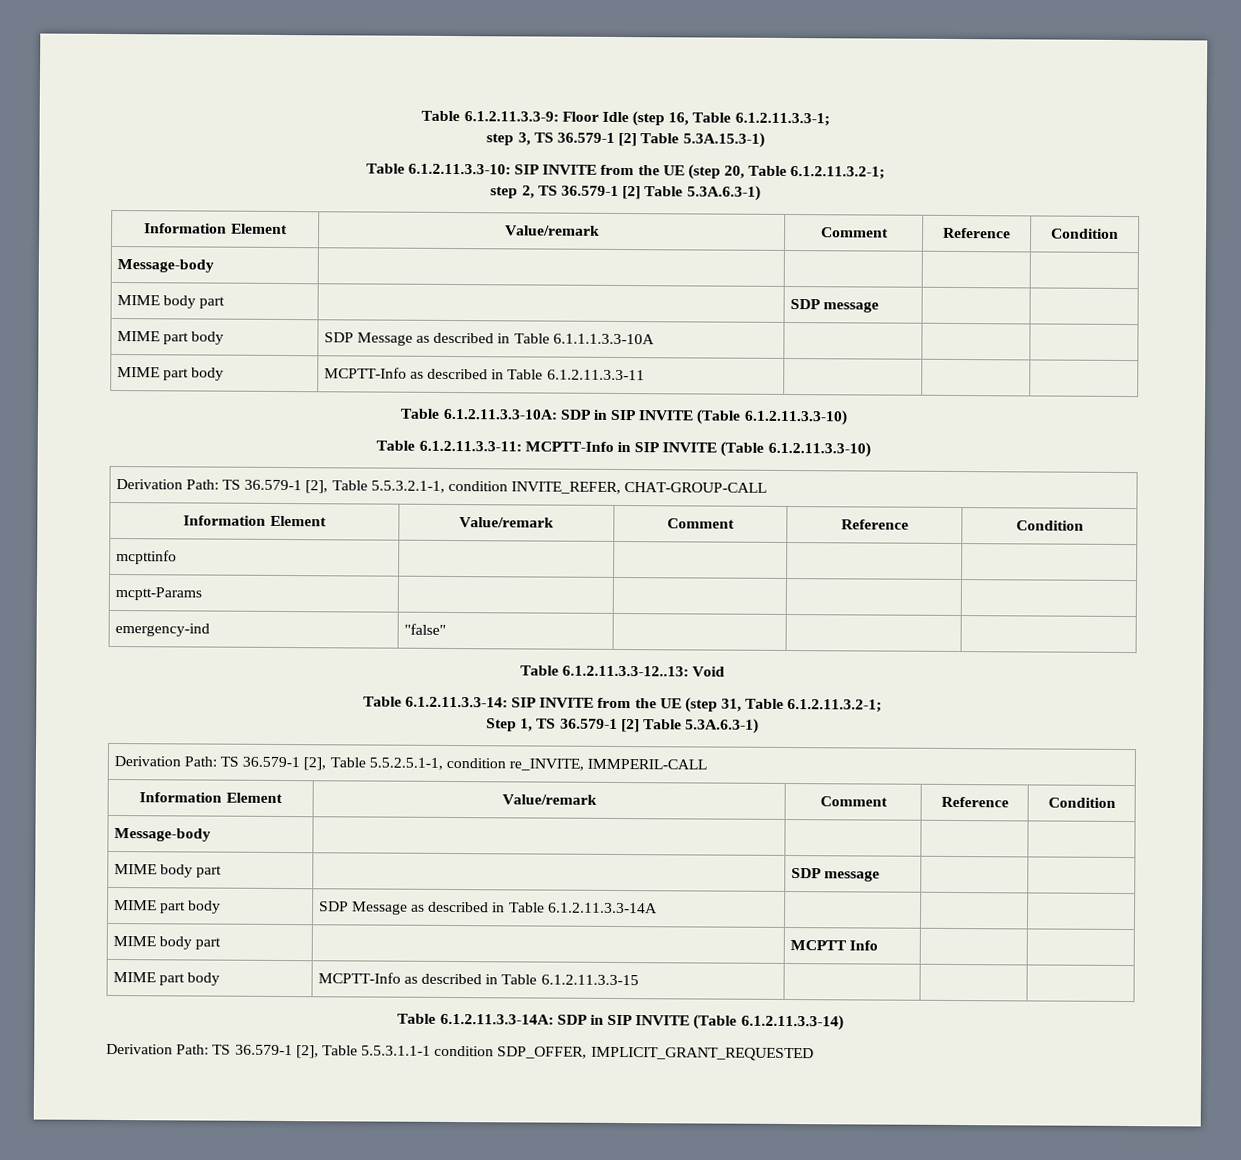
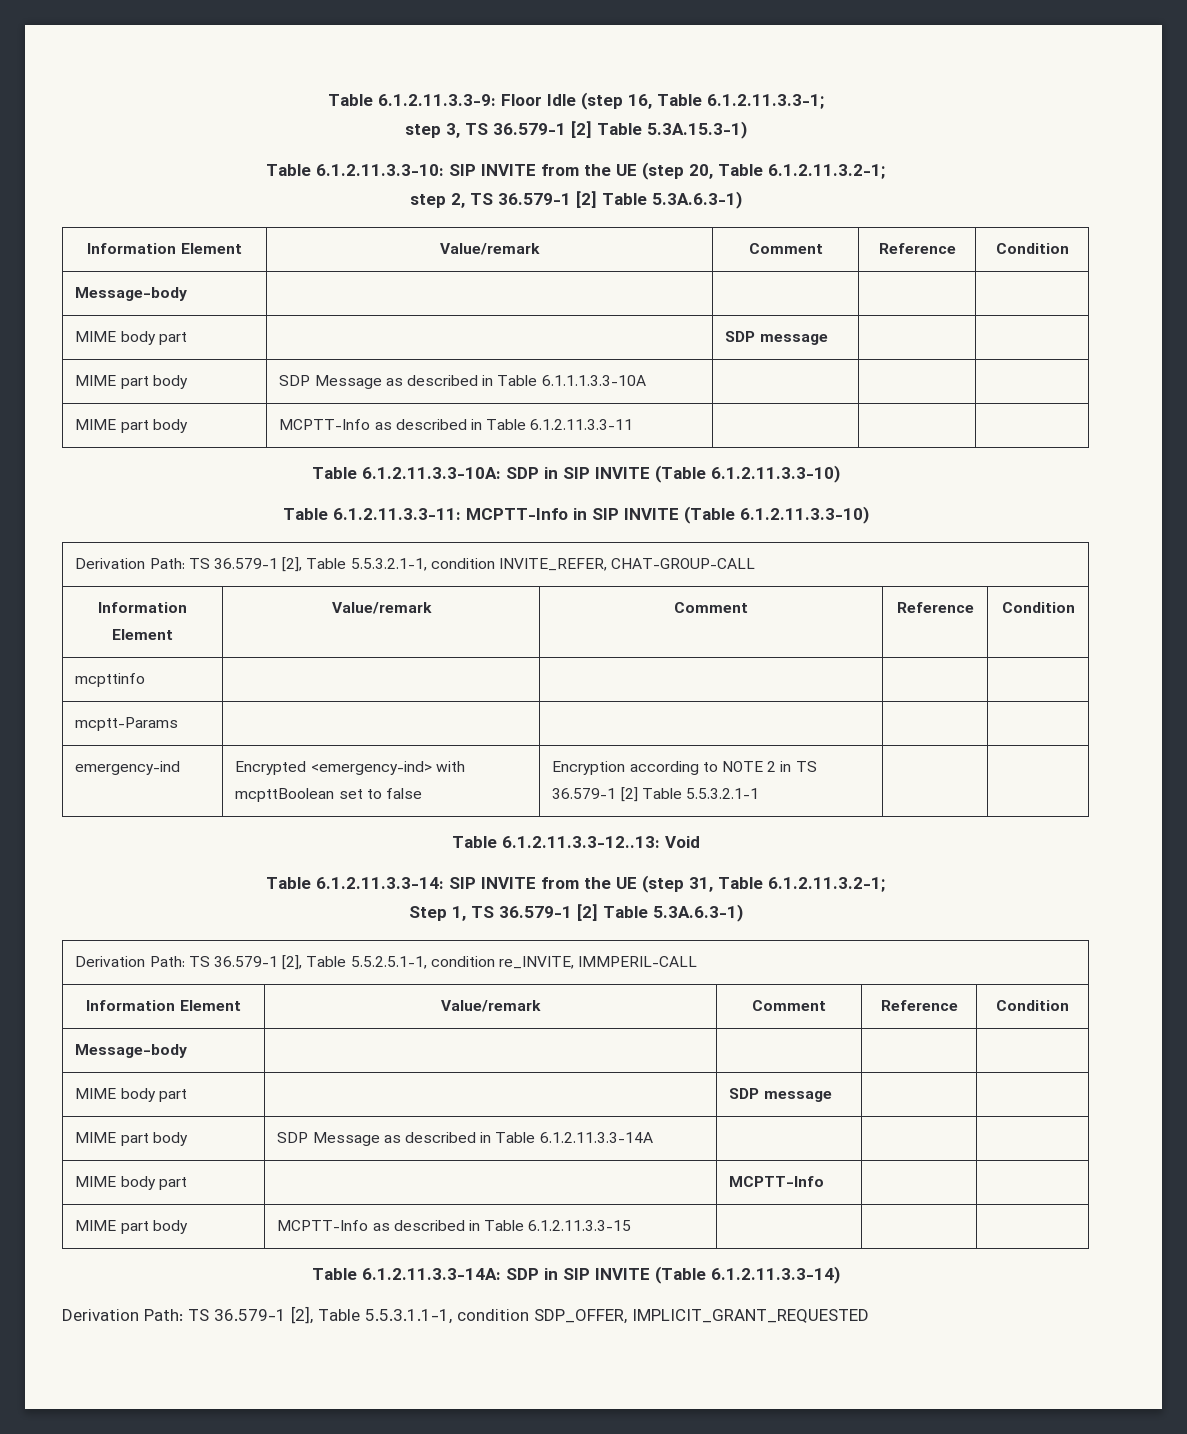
[403,623,446,635] "false" | -> [235,761,465,775] [235,788,422,802] [552,761,817,775] [552,787,759,802] Encrypted <emergency-ind> with mcpttBoolean set to false | Encryption according to NOTE 2 in TS 36.579-1 [2] Table 5.5.3.2.1-1
[789,940,878,951] MCPTT Info -> [729,1176,825,1187] MCPTT-Info
[361,1045,432,1056] 5.5.3.1.1-1 -> [365,1309,452,1324] 5.5.3.1.1-1,

